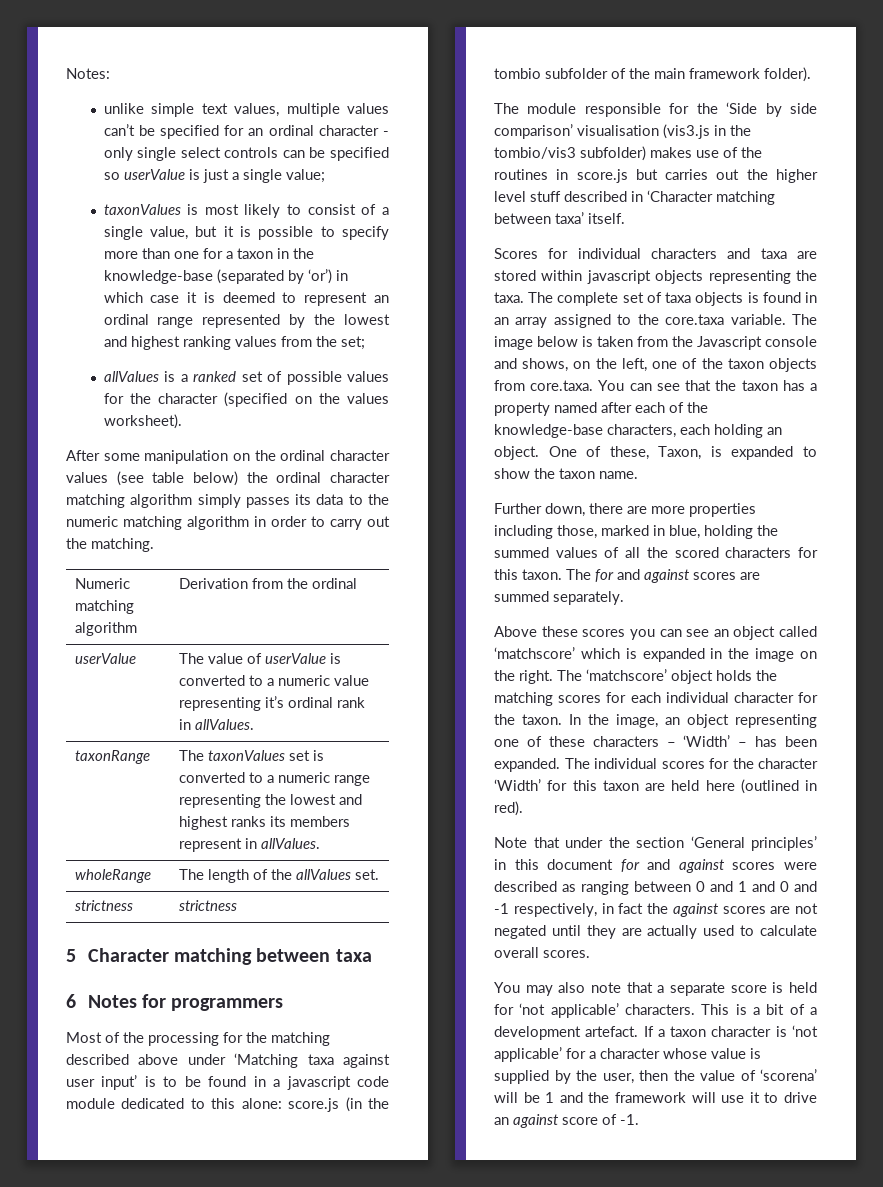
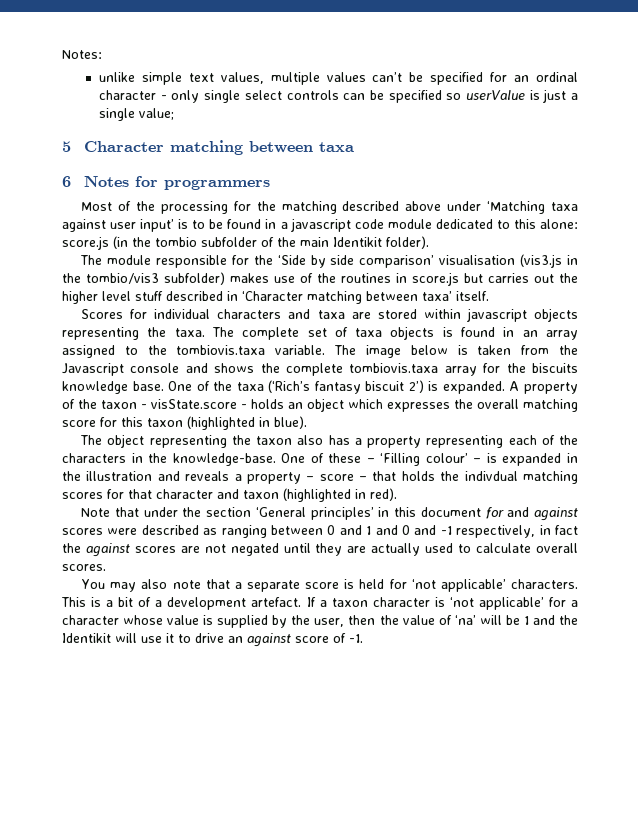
[103,204,389,218] [103,226,389,240] [103,248,314,259] [103,269,348,284] [103,292,389,306] [103,314,390,328] [103,336,365,350] [103,371,389,385] [103,392,389,407] [103,414,182,429] [66,450,390,464] [66,471,390,486] [66,494,389,508] [66,516,390,530] [66,538,154,552] [75,578,131,589] [75,600,135,614] [75,622,138,636] [179,578,358,589] [75,653,137,664] [179,653,342,664] [179,675,370,686] [179,696,366,711] [179,719,255,730] [75,750,151,764] [179,750,325,761] [179,772,371,786] [179,794,363,808] [179,816,351,830] [179,838,321,852] [75,869,152,883] [179,869,380,883] [75,900,134,911] [179,900,238,911] // taxonValues is most likely to consist of a single value, but it is possible to specify more than one for a taxon in the knowledge-base (separated by ‘or’) in which case it is deemed to represent an ordinal range represented by the lowest and highest ranking values from the set; // allValues is a ranked set of possible values for the character (specified on the values worksheet). // After some manipulation on the ordinal character values (see table below) the ordinal character matching algorithm simply passes its data to the numeric matching algorithm in order to carry out the matching. // Numeric matching algorithm | Derivation from the ordinal // userValue | The value of userValue is converted to a numeric value representing it’s ordinal rank in allValues. // taxonRange | The taxonValues set is converted to a numeric range representing the lowest and highest ranks its members represent in allValues. // wholeRange | The length of the allValues set. // strictness | strictness -> (175, 114) none
[689,68,760,79] framework -> [333,237,382,247] Identikit
[665,314,725,325] core.taxa -> [176,345,266,355] tombiovis.taxa
[522,358,817,372] [494,380,778,391] shows, on the left, one of the taxon objects from core.taxa. You can see that the taxon -> [214,363,578,376] [62,380,579,394] [62,398,578,412] [62,416,307,430] [80,434,324,448] shows the complete tombiovis.taxa array for the biscuits knowledge base. One of the taxa (‘Rich’s fantasy biscuit 2’) is expanded. A property of the taxon - visState.score - holds an object which expresses the overall matching score for this taxon (highlighted in blue). // The object representing the taxon also
[554,402,632,413] named after -> [426,435,504,448] representing
[494,424,782,438] [494,446,817,460] [494,468,638,479] [494,503,756,517] [494,525,778,539] [494,547,818,558] [494,569,760,583] [494,591,624,605] [494,626,817,640] [494,647,817,662] [494,669,713,684] knowledge-base characters, each holding an object. One of these, Taxon, is expanded to show the taxon name. // Further down, there are more properties including those, marked in blue, holding the summed values of all the scored characters for this taxon. The for and against scores are summed separately. // Above these scores you can see an object called ‘matchscore’ which is expanded in the image on the right. The ‘matchscore’ object -> [62,453,578,466] [62,471,397,484] characters in the knowledge-base. One of these – ‘Filling colour’ – is expanded in the illustration and reveals a property – score – that
(777, 675) none -> [464,471,518,481] indivdual
[630,692,818,703] [494,714,817,728] [494,735,817,747] [494,758,818,772] [494,779,799,794] each individual character for the taxon. In the image, an object representing one of these characters – ‘Width’ – has been expanded. The individual scores for the character ‘Width’ for this taxon are held here (outlined -> [128,488,351,502] that character and taxon (highlighted
[760,1069,817,1081] ‘scorena’ -> [454,615,476,625] ‘na’
[615,1092,686,1103] framework -> [62,633,111,643] Identikit

